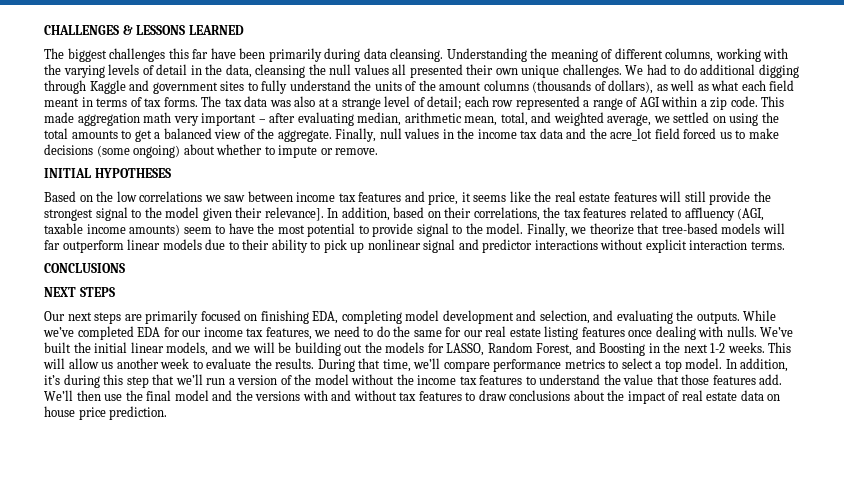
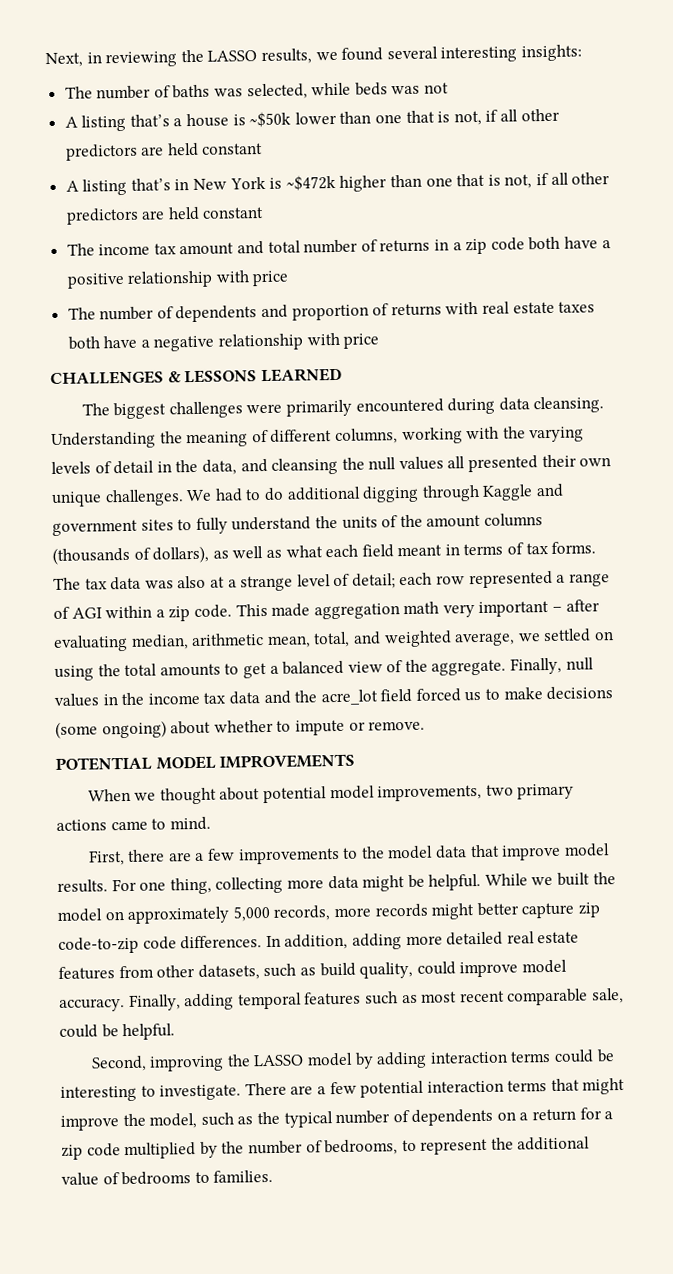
(44, 30) none -> [45,44,582,68] [64,82,450,100] [64,108,560,132] [65,142,264,161] [65,172,611,196] [65,206,265,225] [66,236,611,256] [66,270,290,289] [67,301,596,323] [67,332,380,352] Next, in reviewing the LASSO results, we found several interesting insights: // The number of baths was selected, while beds was not // A listing that’s a house is ~$50k lower than one that is not, if all other predictors are held constant // A listing that’s in New York is ~$472k higher than one that is not, if all other predictors are held constant // The income tax amount and total number of returns in a zip code both have a positive relationship with price // The number of dependents and proportion of returns with real estate taxes both have a negative relationship with price //
[168,48,322,62] this far have been primarily -> [246,398,444,417] were primarily encountered
(252, 71) none -> [240,458,268,473] and
[44,168,171,178] [44,191,771,205] [44,207,765,221] [44,223,785,237] [44,239,785,253] [44,263,125,273] [44,287,115,297] [44,310,777,324] [43,326,794,340] [44,342,792,356] [43,358,789,372] [44,374,783,388] [44,390,781,404] [44,406,168,420] INITIAL HYPOTHESES // Based on the low correlations we saw between income tax features and price, it seems like the real estate features will still provide the strongest signal to the model given their relevance]. In addition, based on their correlations, the tax features related to affluency (AGI, taxable income amounts) seem to have the most potential to provide signal to the model. Finally, we theorize that tree-based models will far outperform linear models due to their ability to pick up nonlinear signal and predictor interactions without explicit interaction terms. // CONCLUSIONS // NEXT STEPS // Our next steps are primarily focused on finishing EDA, completing model development and selection, and evaluating the outputs. While we’ve completed EDA for our income tax features, we need to do the same for our real estate listing features once dealing with nulls. We’ve built the initial linear models, and we will be building out the models for LASSO, Random Forest, and Boosting in the next 1-2 weeks. This will allow us another week to evaluate the results. During that time, we’ll compare performance metrics to select a top model. In addition, it’s during this step that we’ll run a version of the model without the income tax features to understand the value that those features add. We’ll then use the final model and the versions with and without tax features to draw conclusions about the impact of real estate data on house price prediction. -> [55,753,356,771] [87,783,575,805] [56,816,211,831] [87,843,610,866] [57,872,616,895] [57,902,600,924] [58,931,580,954] [58,959,567,980] [59,987,624,1012] [59,1023,176,1041] [90,1049,615,1072] [60,1077,626,1102] [60,1107,614,1131] [61,1136,591,1160] [61,1169,274,1186] POTENTIAL MODEL IMPROVEMENTS // When we thought about potential model improvements, two primary actions came to mind. // First, there are a few improvements to the model data that improve model results. For one thing, collecting more data might be helpful. While we built the model on approximately 5,000 records, more records might better capture zip code-to-zip code differences. In addition, adding more detailed real estate features from other datasets, such as build quality, could improve model accuracy. Finally, adding temporal features such as most recent comparable sale, could be helpful. // Second, improving the LASSO model by adding interaction terms could be interesting to investigate. There are a few potential interaction terms that might improve the model, such as the typical number of dependents on a return for a zip code multiplied by the number of bedrooms, to represent the additional value of bedrooms to families.

